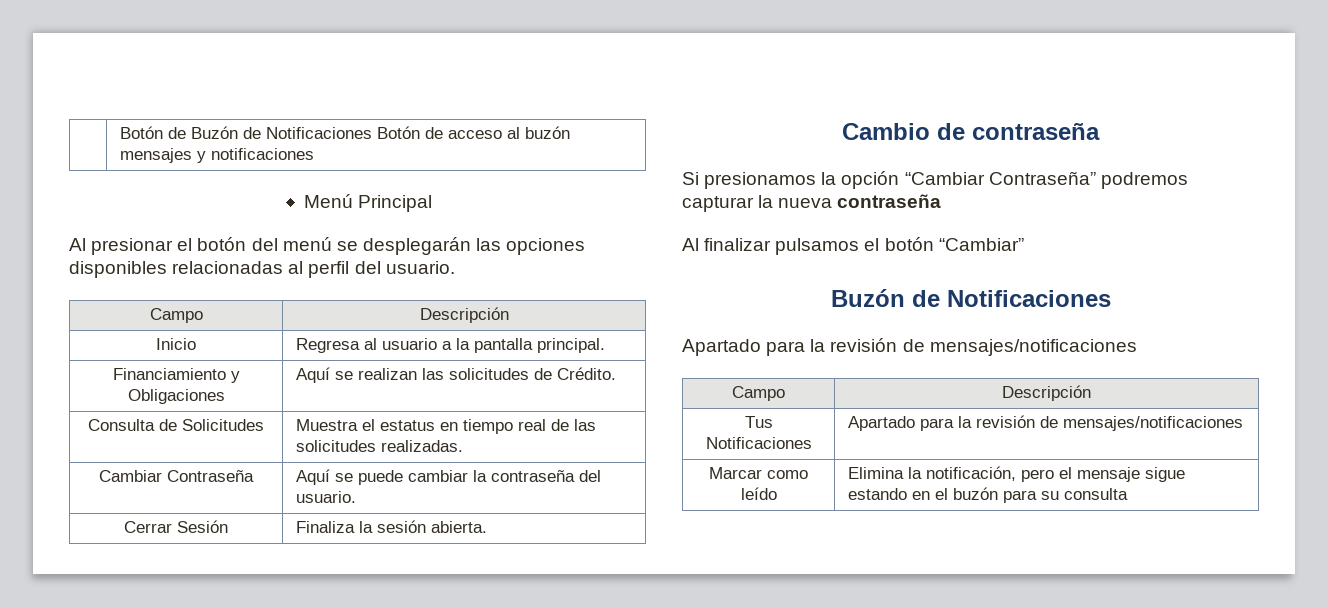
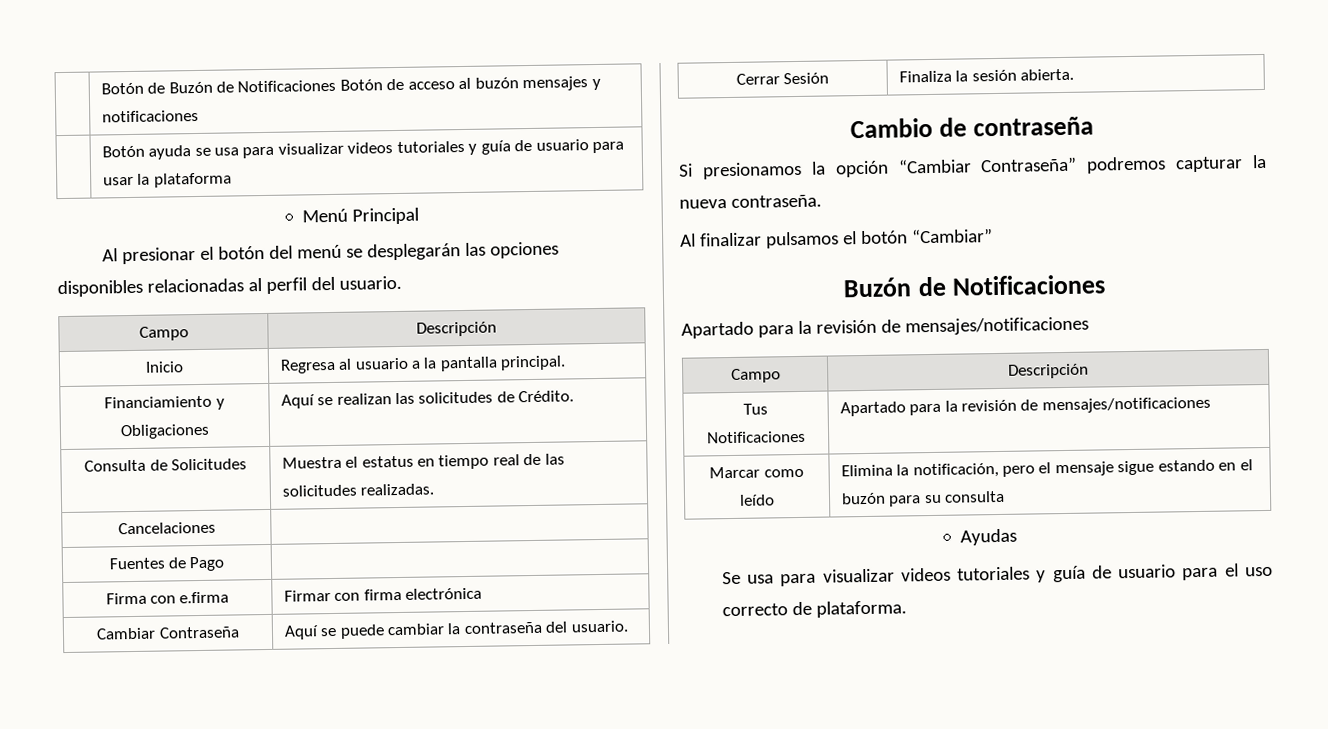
(315, 154) none -> [101,139,625,160] [102,172,232,188] // | Botón ayuda se usa para visualizar videos tutoriales y guía de usuario para usar la plataforma
(464, 446) none -> [117,521,216,535] [108,556,226,572] [105,591,230,605] [283,587,482,602] // Cancelaciones | // Fuentes de Pago | // Firma con e.firma | Firmar con firma electrónica
[837,194,942,208] contraseña -> [730,194,822,208] contraseña.
(1129, 494) none -> [959,528,1017,546] [721,563,1273,587] [721,600,907,618] // Ayudas // Se usa para visualizar videos tutoriales y guía de usuario para el uso correcto de plataforma.

